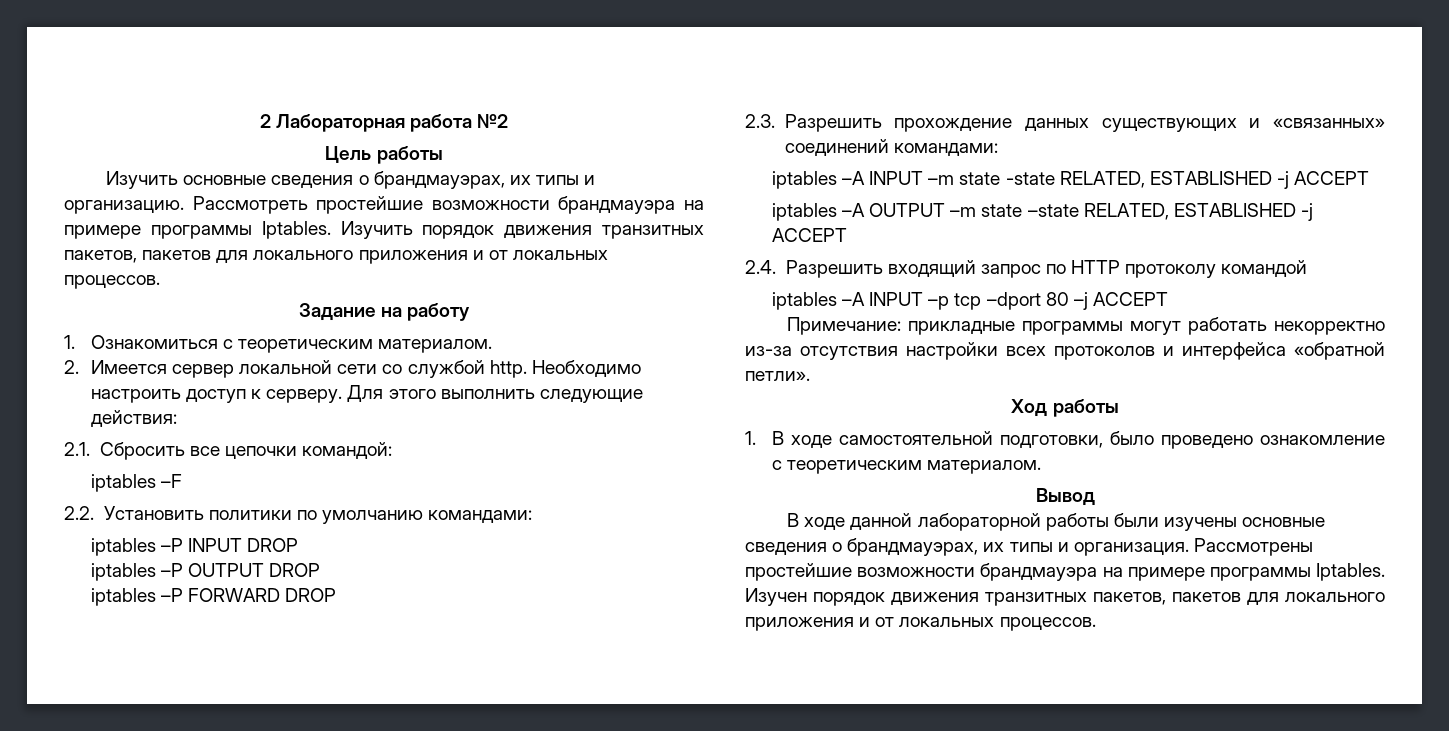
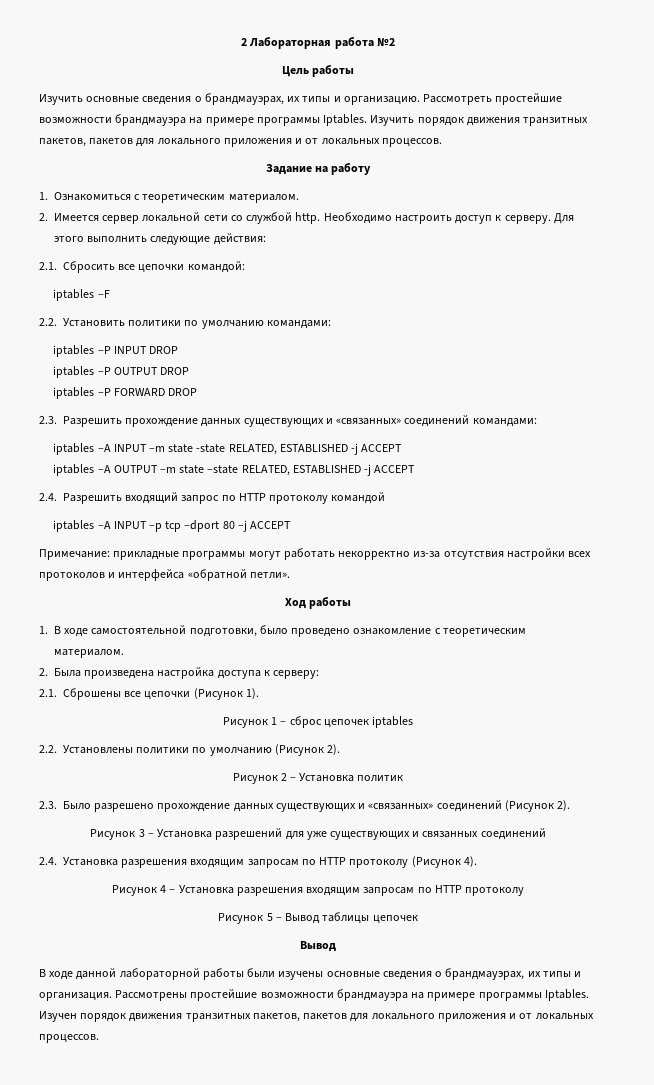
(1042, 467) none -> [39,667,320,679] [39,688,259,700] [222,716,414,728] [39,744,341,756] [232,773,404,784] [39,800,571,812] [90,828,546,840] [39,856,477,868] [111,885,525,896] [218,912,418,924] // 2. Была произведена настройка доступа к серверу: // 2.1. Сброшены все цепочки (Рисунок 1). // Рисунок 1 – сброс цепочек iptables // 2.2. Установлены политики по умолчанию (Рисунок 2). // Рисунок 2 – Установка политик // 2.3. Было разрешено прохождение данных существующих и «связанных» соединений (Рисунок 2). // Рисунок 3 – Установка разрешений для уже существующих и связанных соединений // 2.4. Установка разрешения входящим запросам по HTTP протоколу (Рисунок 4). // Рисунок 4 – Установка разрешения входящим запросам по HTTP протоколу // Рисунок 5 – Вывод таблицы цепочек

